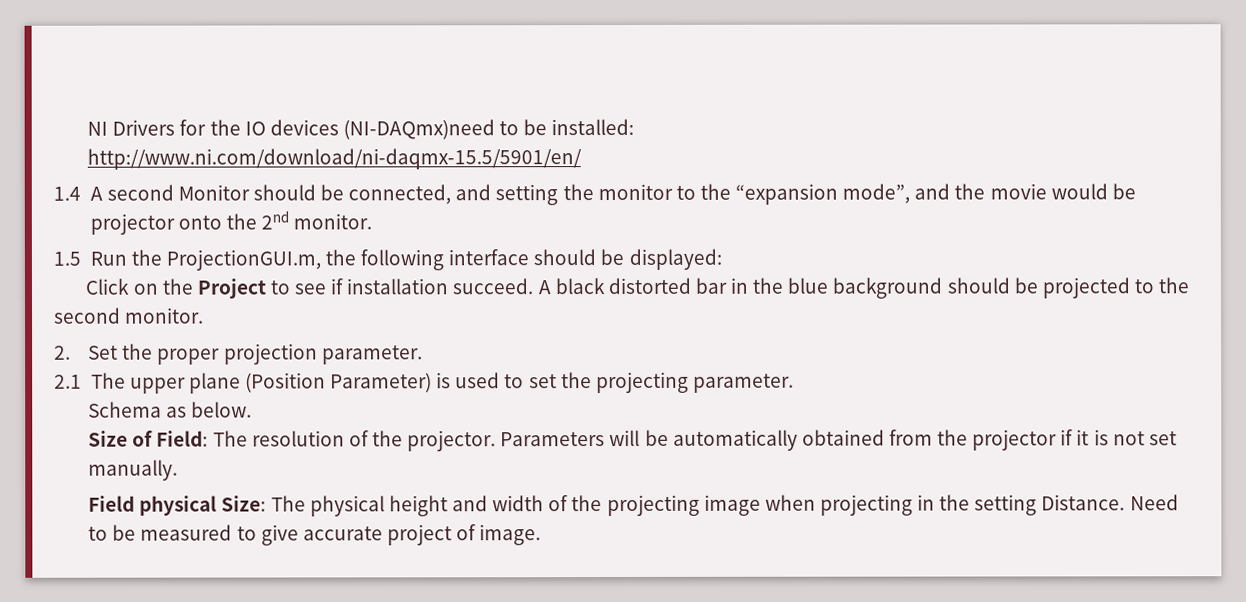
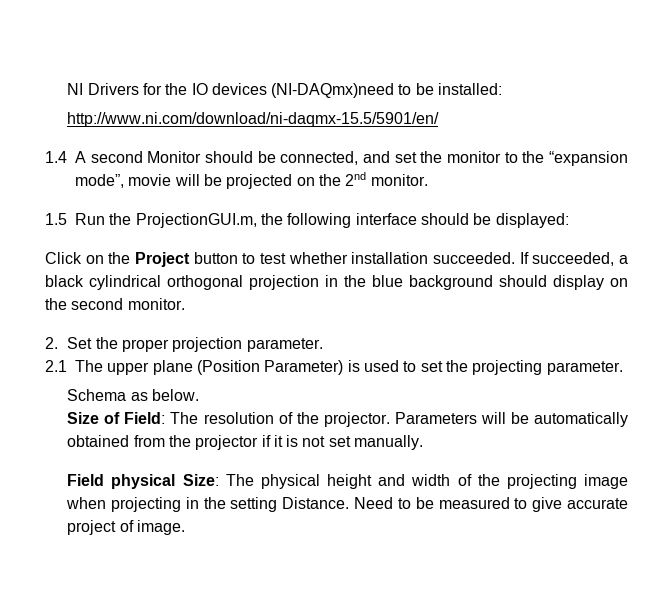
[495,184,559,206] setting -> [394,152,417,163] set
[914,183,1136,200] [89,213,222,235] and the movie would be projector onto -> [128,174,315,189] movie will be projected on
[269,277,727,295] to see if installation succeed. A black distorted bar -> [193,252,628,266] [45,275,319,290] button to test whether installation succeeded. If succeeded, a black cylindrical orthogonal projection
[1013,277,1154,299] be projected to -> [553,275,628,290] display on

